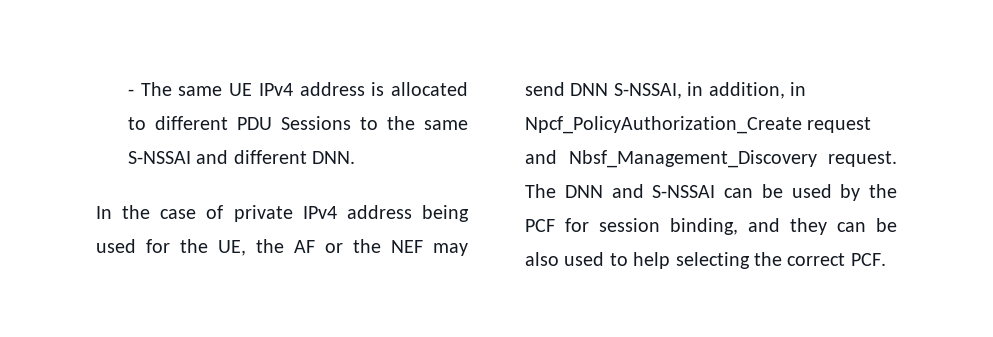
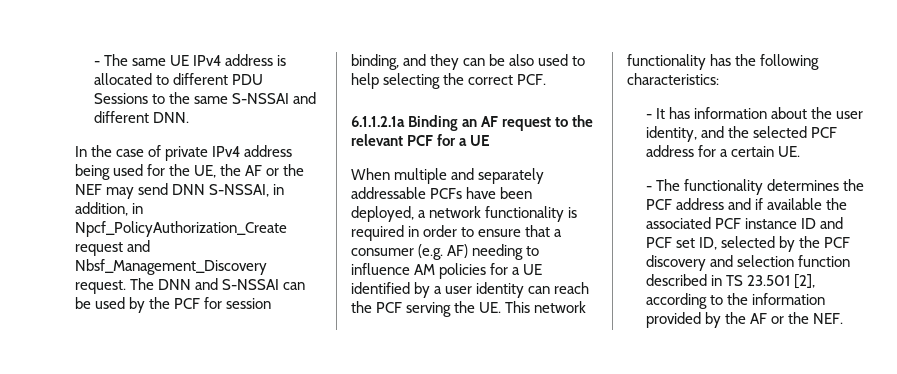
(886, 259) none -> [351,115,594,131] [351,134,491,146] [351,168,545,184] [351,187,533,199] [351,206,578,222] [351,225,563,241] [351,244,540,260] [351,263,543,279] [351,282,590,298] [351,301,587,317] [627,54,820,70] [627,73,719,85] [645,107,864,119] [645,126,838,142] [645,145,801,157] [645,179,865,195] [645,198,848,210] [645,217,844,229] [645,236,851,252] [645,255,851,271] [645,274,816,289] [645,293,826,309] [645,312,844,328] // 6.1.1.2.1a Binding an AF request to the relevant PCF for a UE // When multiple and separately addressable PCFs have been deployed, a network functionality is required in order to ensure that a consumer (e.g. AF) needing to influence AM policies for a UE identified by a user identity can reach the PCF serving the UE. This network functionality has the following characteristics: // - It has information about the user identity, and the selected PCF address for a certain UE. // - The functionality determines the PCF address and if available the associated PCF instance ID and PCF set ID, selected by the PCF discovery and selection function described in TS 23.501 [2], according to the information provided by the AF or the NEF.

